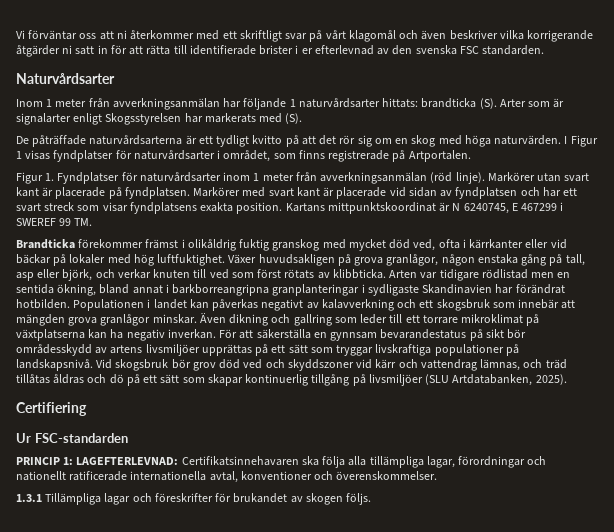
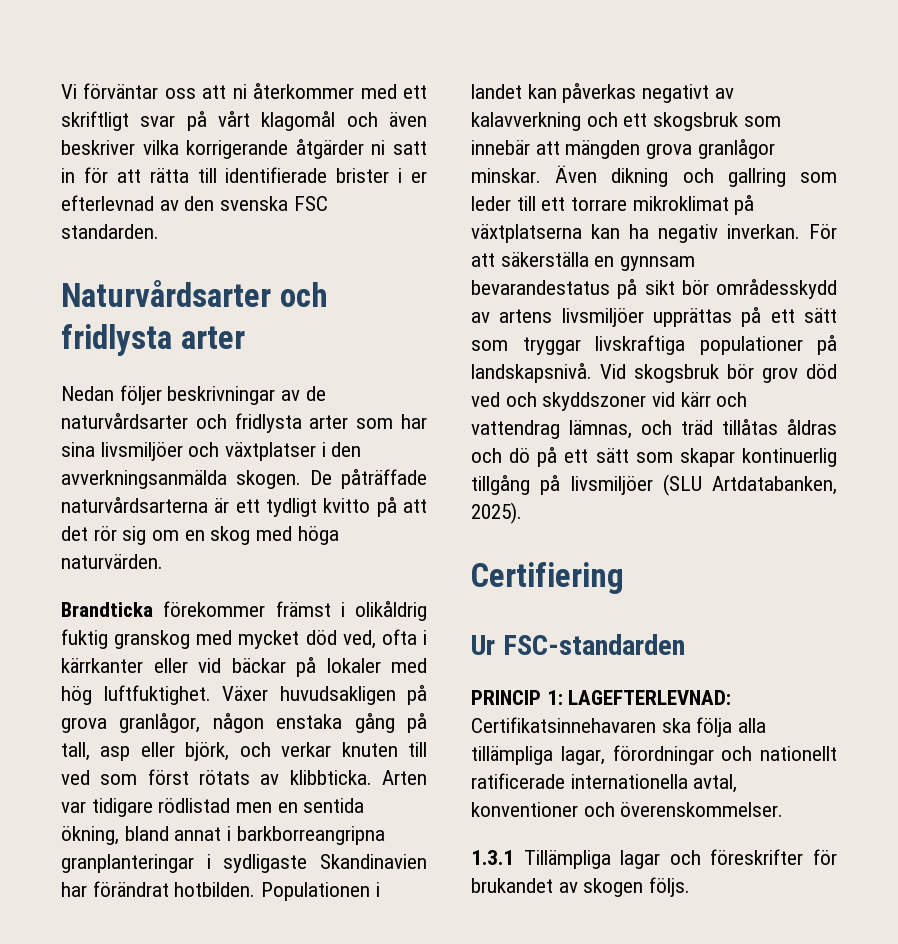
[16,98,565,110] [16,113,303,125] // Inom 1 meter från avverkningsanmälan har följande 1 naturvårdsarter hittats: brandticka (S). Arter som är signalarter enligt Skogsstyrelsen har markerats med (S). // -> [279,282,328,307] [61,324,245,356] [61,385,326,405] [61,413,427,433] [61,442,362,461] [61,470,301,489] och fridlysta arter // Nedan följer beskrivningar av de naturvårdsarter och fridlysta arter som har sina livsmiljöer och växtplatser i den avverkningsanmälda skogen.
[564,135,598,147] [16,150,471,162] [16,172,590,184] [16,187,578,199] [16,202,564,214] [16,218,93,226] I Figur 1 visas fyndplatser för naturvårdsarter i området, som finns registrerade på Artportalen. // Figur 1. Fyndplatser för naturvårdsarter inom 1 meter från avverkningsanmälan (röd linje). Markörer utan svart kant är placerade på fyndplatsen. Markörer med svart kant är placerade vid sidan av fyndplatsen och har ett svart streck som visar fyndplatsens exakta position. Kartans mittpunktskoordinat är N 6240745, E 467299 i SWEREF 99 TM. -> (163, 561) none

